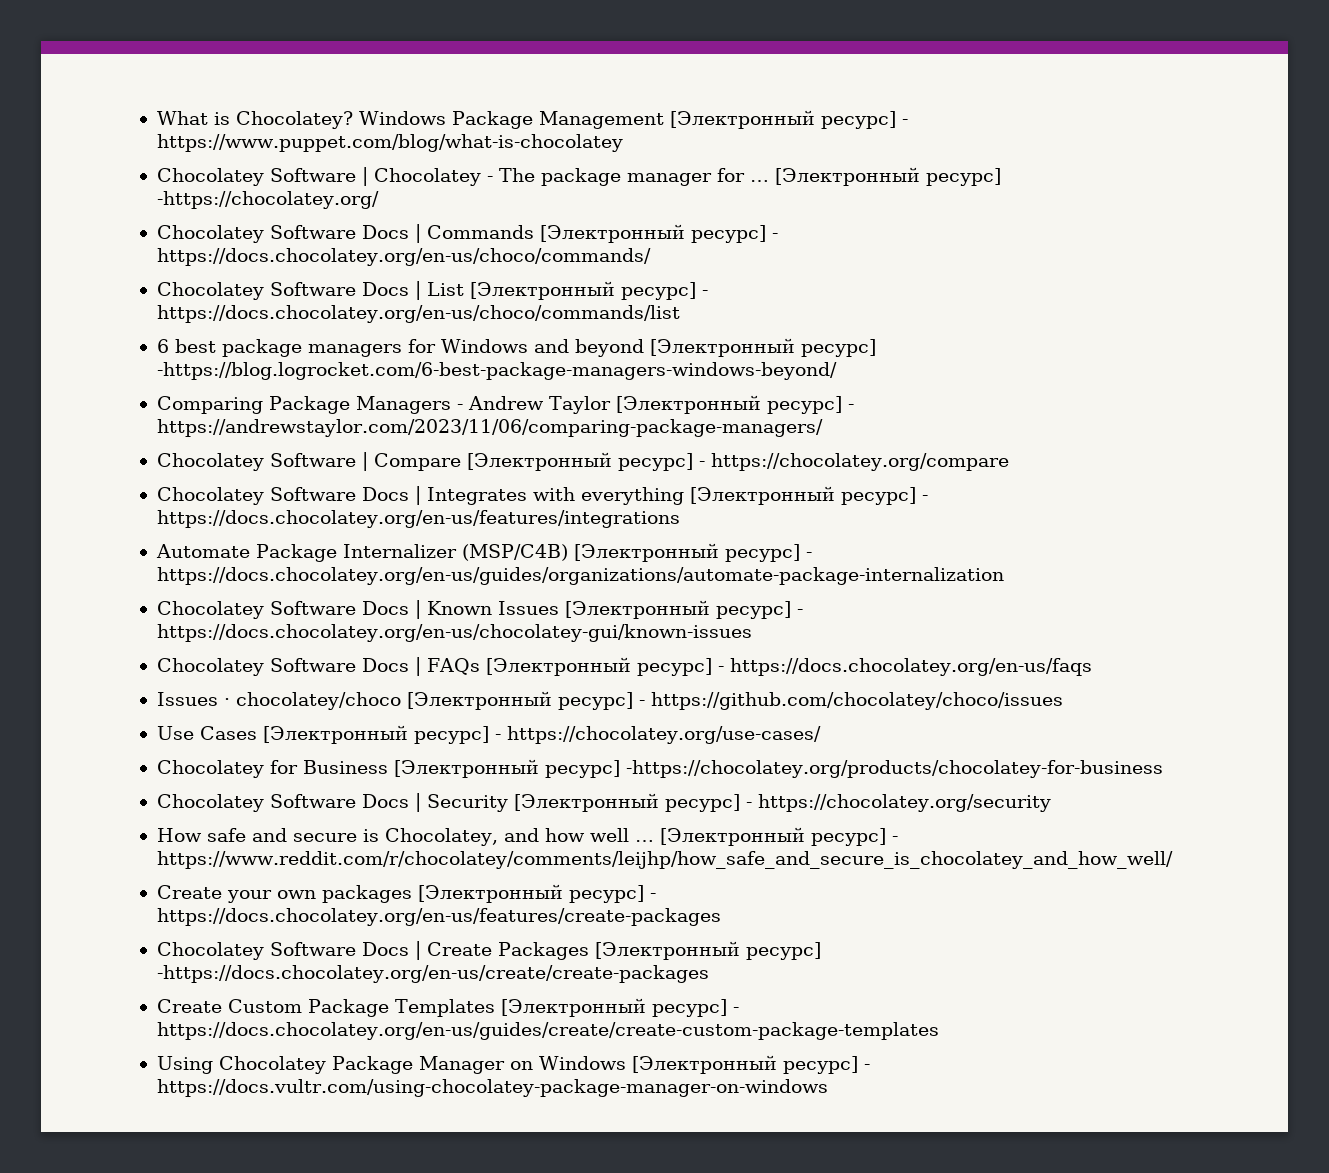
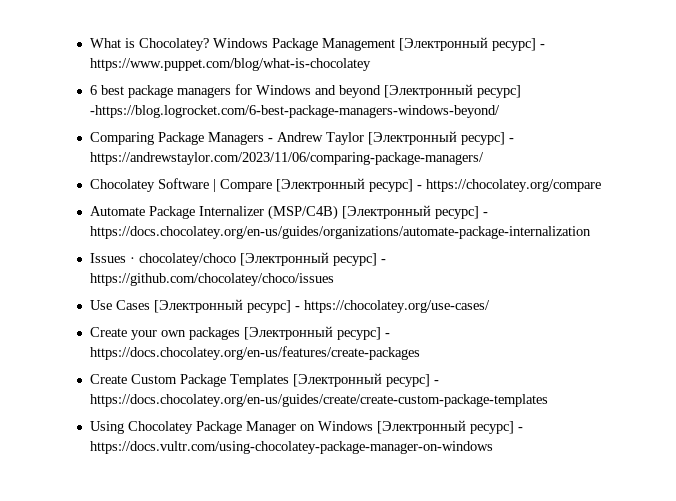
[156,167,1001,186] [156,191,379,209] [156,224,778,243] [156,248,651,266] [156,281,708,300] [156,305,680,323] // Chocolatey Software | Chocolatey - The package manager for … [Электронный ресурс] -https://chocolatey.org/ // Chocolatey Software Docs | Commands [Электронный ресурс] - https://docs.chocolatey.org/en-us/choco/commands/ // Chocolatey Software Docs | List [Электронный ресурс] - https://docs.chocolatey.org/en-us/choco/commands/list -> (371, 64) none
[156,486,928,505] [156,510,680,528] // Chocolatey Software Docs | Integrates with everything [Электронный ресурс] - https://docs.chocolatey.org/en-us/features/integrations -> (601, 185) none
[156,600,803,619] [156,624,752,642] [156,657,1092,676] // Chocolatey Software Docs | Known Issues [Электронный ресурс] - https://docs.chocolatey.org/en-us/chocolatey-gui/known-issues // Chocolatey Software Docs | FAQs [Электронный ресурс] - https://docs.chocolatey.org/en-us/faqs -> (591, 232) none
[156,759,1163,778] [156,793,1051,812] [156,827,898,846] [156,851,1173,869] // Chocolatey for Business [Электронный ресурс] -https://chocolatey.org/products/chocolatey-for-business // Chocolatey Software Docs | Security [Электронный ресурс] - https://chocolatey.org/security // How safe and secure is Chocolatey, and how well … [Электронный ресурс] - https://www.reddit.com/r/chocolatey/comments/leijhp/how_safe_and_secure_is_chocolatey_and_how_well/ -> (490, 306) none
[156,941,821,960] [156,965,709,983] // Chocolatey Software Docs | Create Packages [Электронный ресурс] -https://docs.chocolatey.org/en-us/create/create-packages -> (420, 353) none

